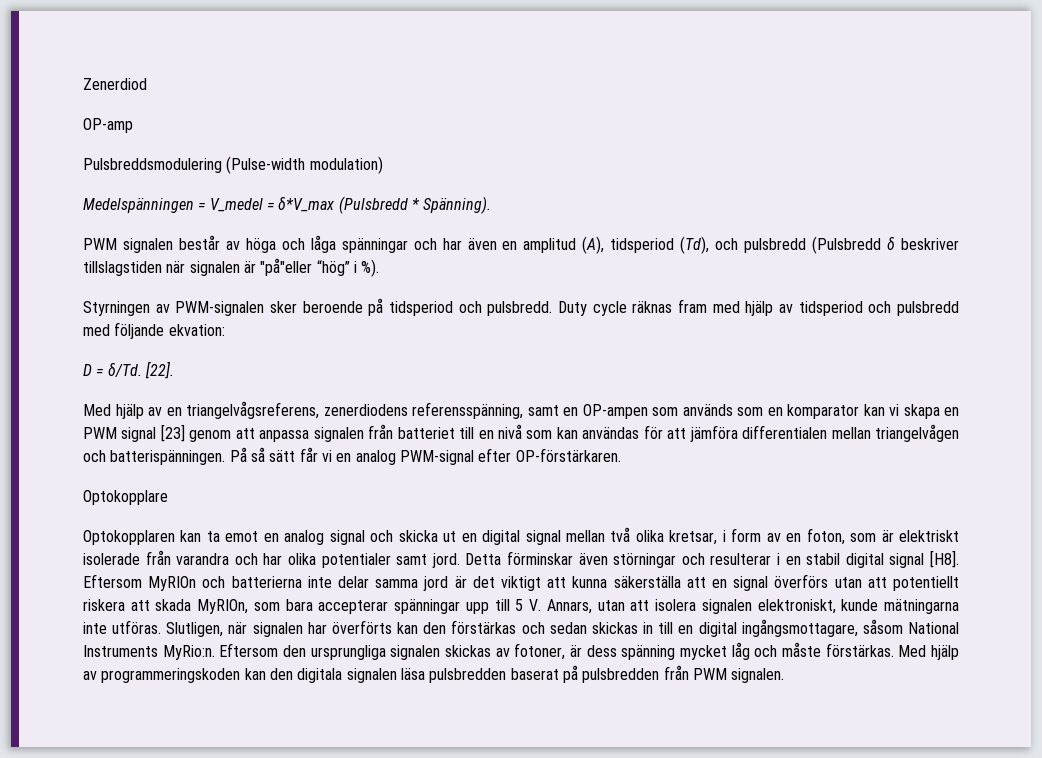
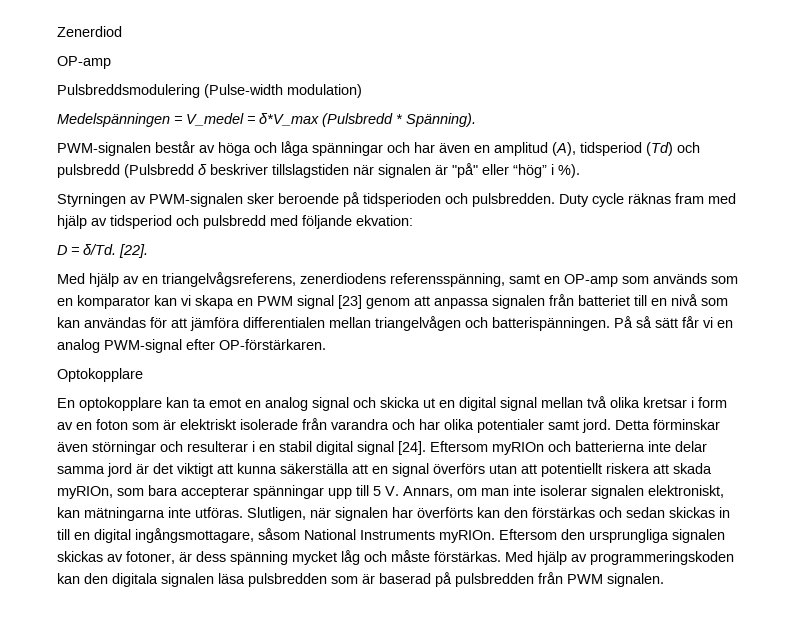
[83,238,173,253] PWM signalen -> [57,142,151,156] PWM-signalen
[680,236,710,254] (Td), -> [646,142,673,156] (Td)
[260,258,313,276] "på"eller -> [452,163,509,178] "på" eller
[389,301,553,316] tidsperiod och pulsbredd. -> [363,193,555,207] tidsperioden och pulsbredden.
[582,404,648,419] OP-ampen -> [564,274,618,287] OP-amp
[83,530,175,545] Optokopplaren -> [57,397,162,411] En optokopplare
[669,530,718,545] kretsar, -> [643,397,687,408] kretsar
[806,528,845,545] foton, -> [96,419,128,430] foton
[930,550,960,568] [83,574,197,591] [H8]. Eftersom MyRIOn -> [398,441,544,455] [24]. Eftersom myRIOn
[197,599,249,614] MyRIOn, -> [57,486,113,499] myRIOn,
[597,599,697,611] utan att isolera -> [457,485,587,496] om man inte isolerar
[841,599,879,611] kunde -> [57,507,80,518] kan
[162,645,215,660] MyRio:n. -> [439,530,495,543] myRIOn.
[510,668,559,680] baserat -> [331,573,431,584] som är baserad

